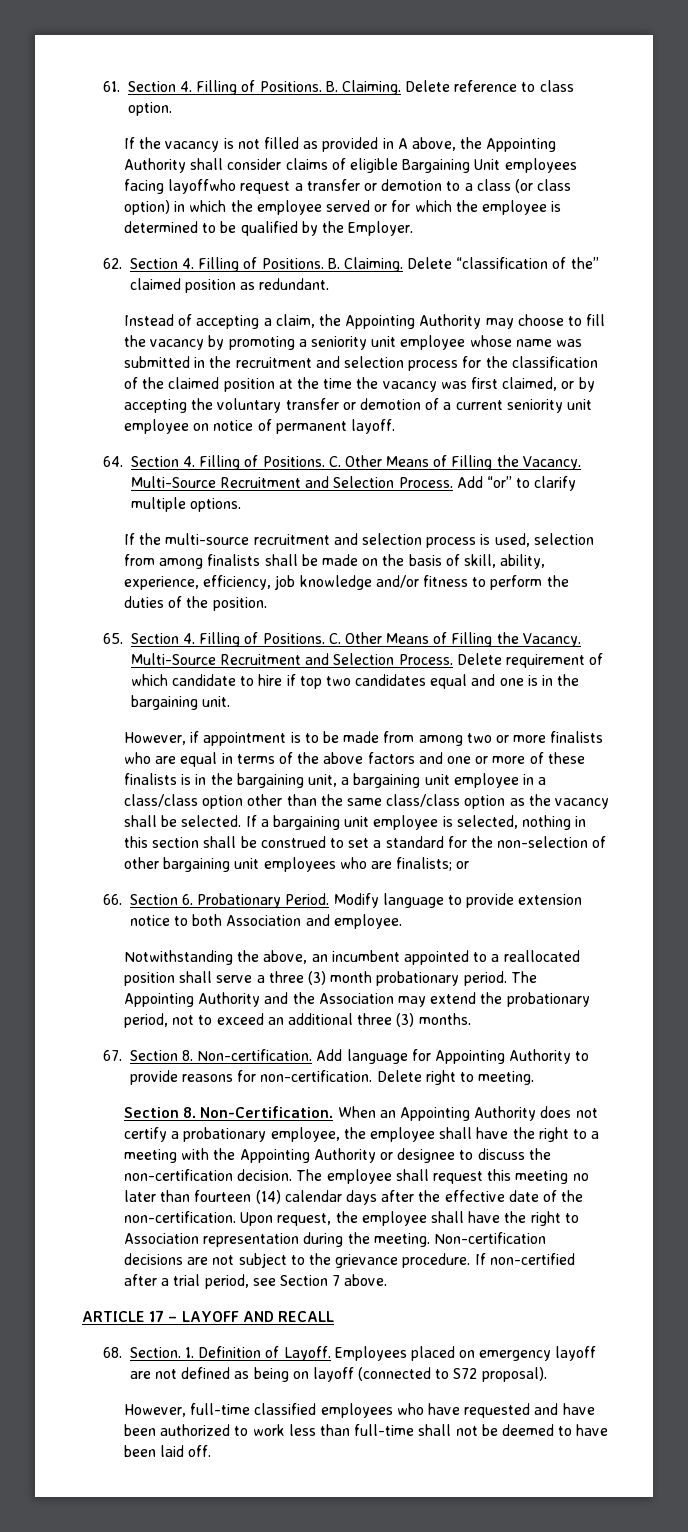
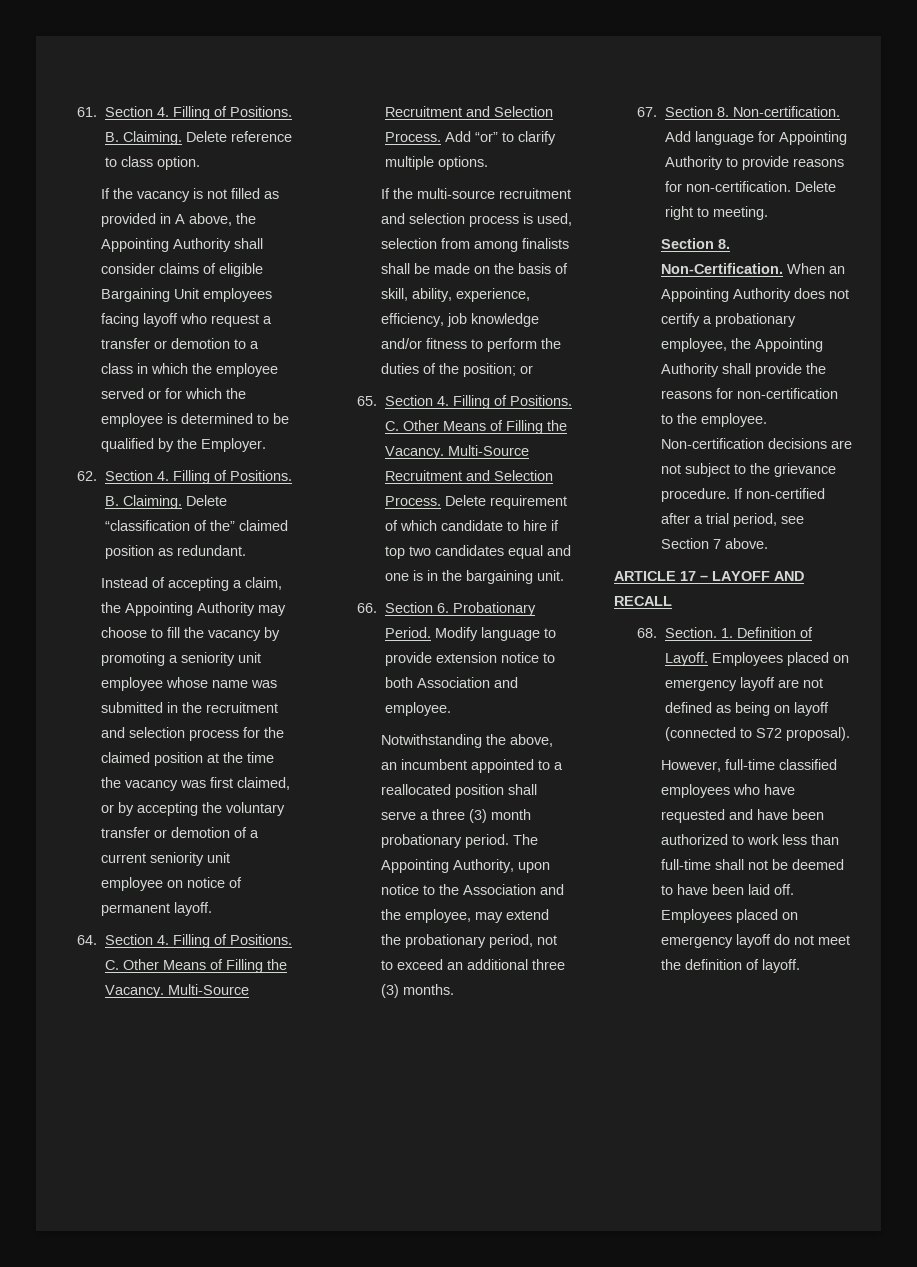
[168,179,237,194] layoffwho -> [142,313,207,327] layoff who
[514,179,572,193] [124,200,171,215] (or class option) -> (133, 368) none
[511,356,598,368] [124,377,165,389] classification of the -> (284, 732) none
[212,597,267,611] position. -> [462,363,533,377] position; or
[124,731,604,746] [124,752,585,767] [124,773,547,788] [124,794,609,809] [124,815,587,830] [124,836,607,848] [124,857,470,872] // However, if appointment is to be made from among two or more finalists who are equal in terms of the above factors and one or more of these finalists is in the bargaining unit, a bargaining unit employee in a class/class option other than the same class/class option as the vacancy shall be selected. If a bargaining unit employee is selected, nothing in this section shall be construed to set a standard for the non-selection of other bargaining unit employees who are finalists; or -> (564, 575) none
[198,992,261,1007] Authority -> [452,859,550,873] [380,884,536,895] Authority, upon notice to the Association
[318,993,394,1004] Association -> [404,909,471,923] employee,
[370,1127,600,1142] [124,1148,551,1163] [124,1169,589,1184] [124,1190,584,1205] [124,1211,579,1226] [124,1232,430,1247] employee shall have the right to a meeting with the Appointing Authority or designee to discuss the non-certification decision. The employee shall request this meeting no later than fourteen (14) calendar days after the effective date of the non-certification. Upon request, the employee shall have the right to Association representation during the meeting. -> [754,338,823,352] [660,363,826,377] [660,388,838,399] [660,413,767,427] Appointing Authority shall provide the reasons for non-certification to the employee.
(212, 1451) none -> [660,909,798,923] [660,934,850,948] [660,959,800,973] Employees placed on emergency layoff do not meet the definition of layoff.

